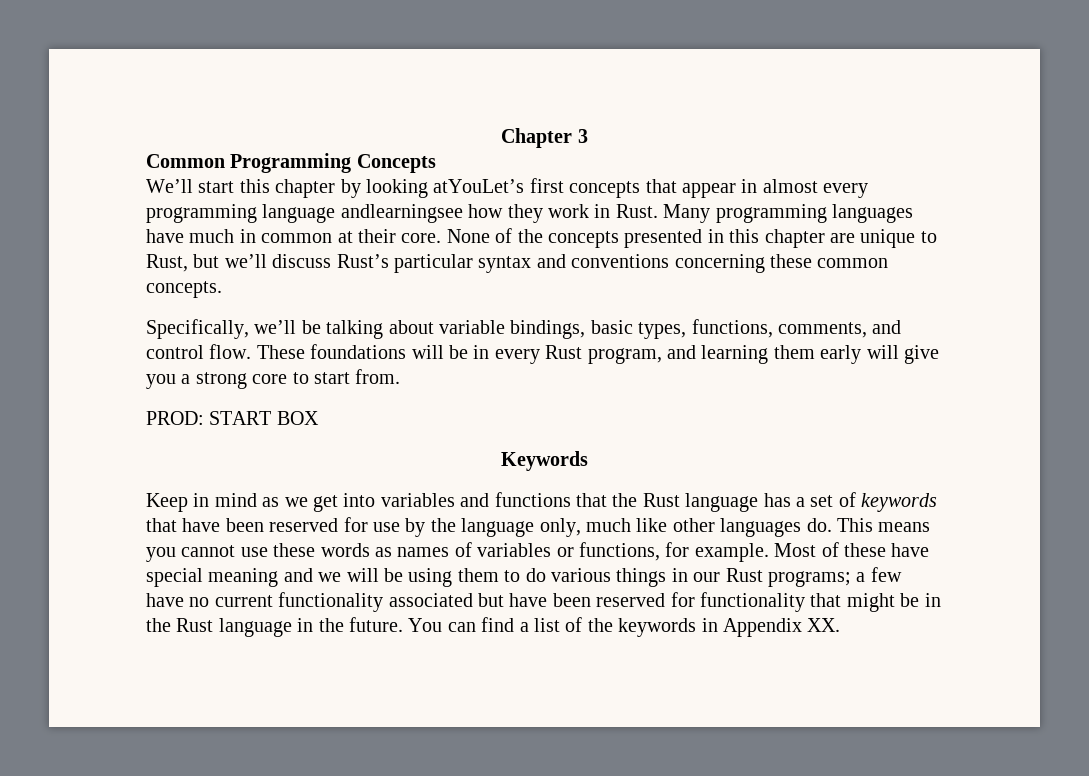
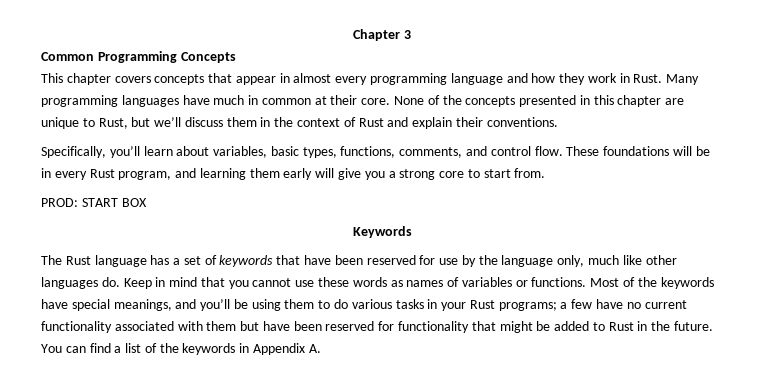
[146,178,564,198] We’ll start this chapter by looking atYouLet’s first -> [41,73,151,85] This chapter covers
[340,204,463,223] andlearningsee -> [506,73,528,83] and
[336,254,889,273] [146,281,222,298] [146,319,586,339] Rust’s particular syntax and conventions concerning these common concepts. // Specifically, we’ll be talking about variable bindings, -> [226,117,558,129] [41,146,268,158] them in the context of Rust and explain their conventions. // Specifically, you’ll learn about variables,
[146,492,638,512] Keep in mind as we get into variables and functions that the -> [41,255,62,265] The
[836,518,931,532] This means -> [123,277,225,289] Keep in mind that
[579,542,930,562] [146,568,379,587] functions, for example. Most of these have special meaning and we will -> [531,277,714,289] [41,299,231,311] functions. Most of the keywords have special meanings, and you’ll
[616,568,721,587] things in our -> [395,299,467,311] tasks in your
(473, 600) none -> [177,321,237,331] with them
[924,593,941,607] [146,618,292,637] in the Rust language -> [554,321,634,331] added to Rust
[807,618,841,632] XX. -> [308,344,321,353] A.

